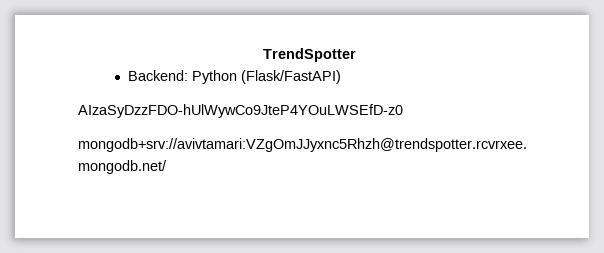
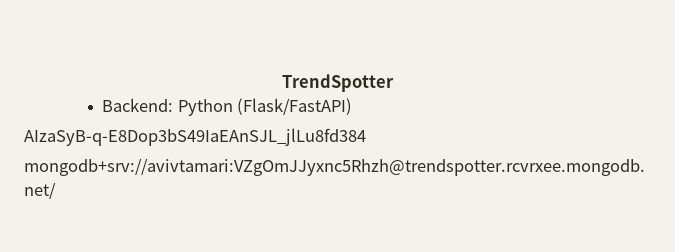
[78,104,403,118] AIzaSyDzzFDO-hUlWywCo9JteP4YOuLWSEfD-z0 -> [24,128,366,146] AIzaSyB-q-E8Dop3bS49IaEAnSJL_jlLu8fd384

